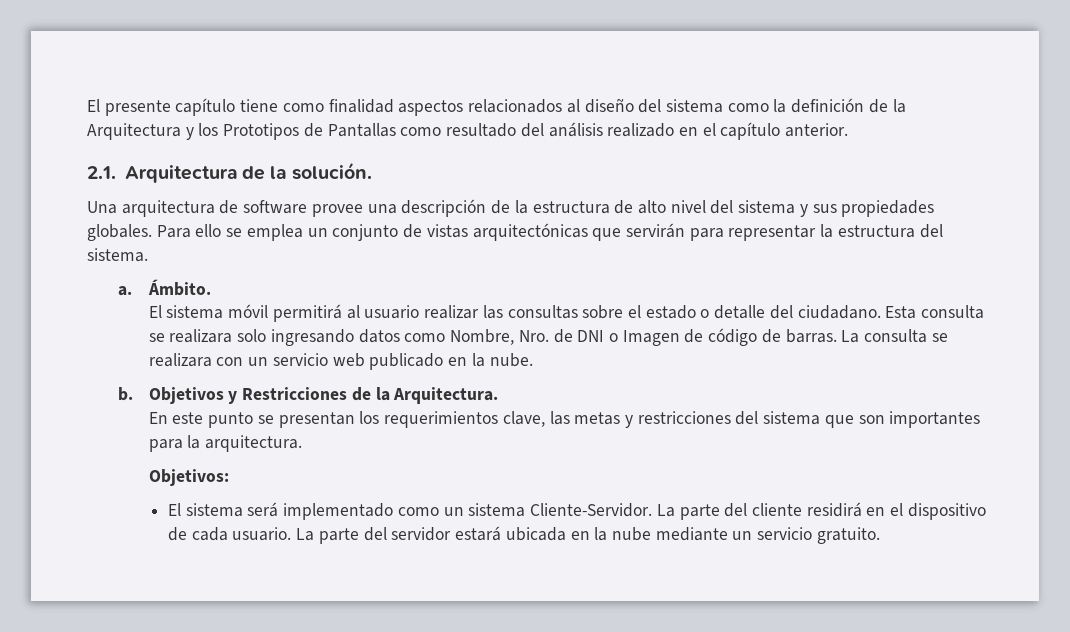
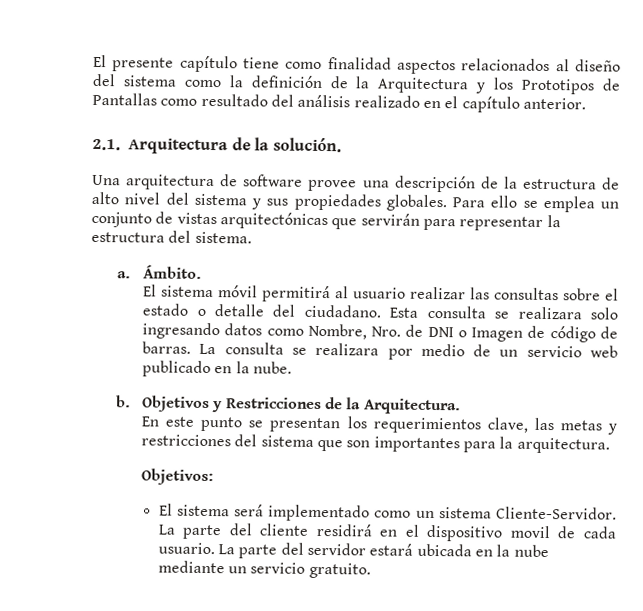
[216,357,244,366] con -> [387,343,492,360] por medio de
(986, 511) none -> [509,525,551,539] movil

